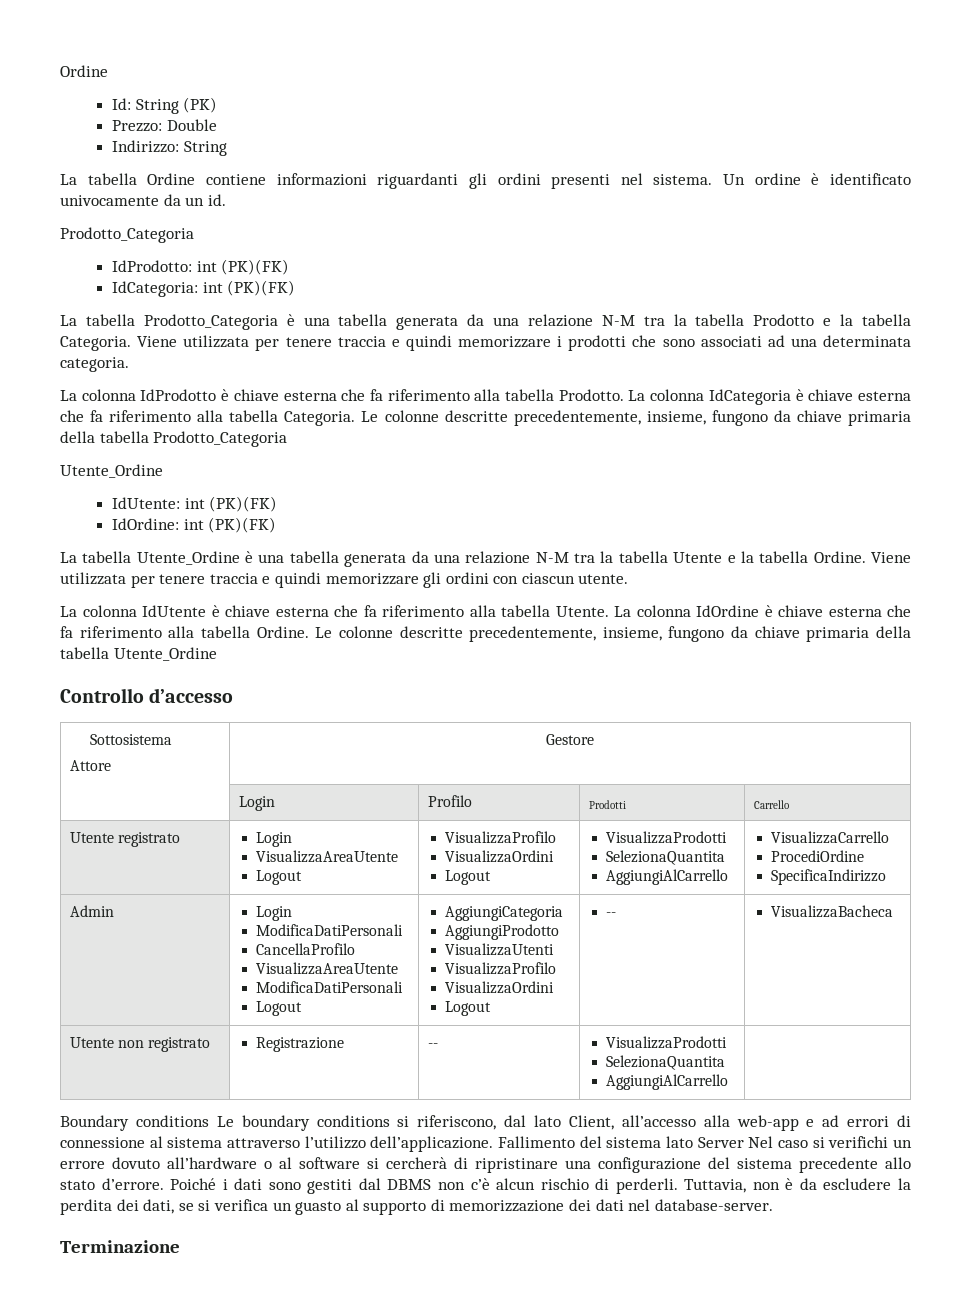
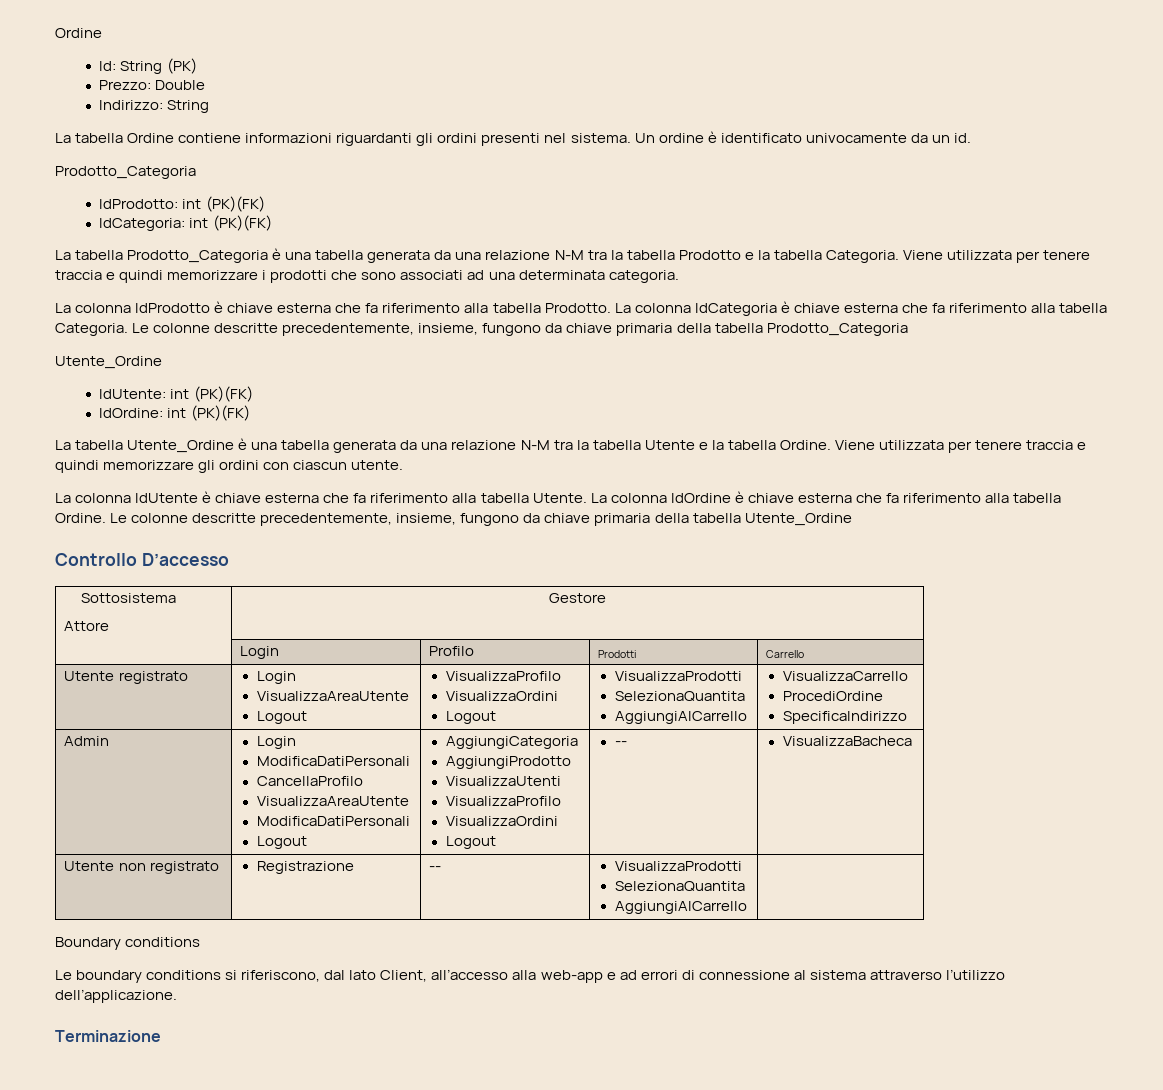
[149,688,234,703] d’accesso -> [141,553,229,566] D’accesso
(209, 1121) none -> (201, 942) //
[498,1136,912,1148] [60,1157,911,1173] [60,1178,911,1194] [60,1199,773,1215] Fallimento del sistema lato Server Nel caso si verifichi un errore dovuto all’hardware o al software si cercherà di ripristinare una configurazione del sistema precedente allo stato d’errore. Poiché i dati sono gestiti dal DBMS non c’è alcun rischio di perderli. Tuttavia, non è da escludere la perdita dei dati, se si verifica un guasto al supporto di memorizzazione dei dati nel database-server. -> (177, 996) none

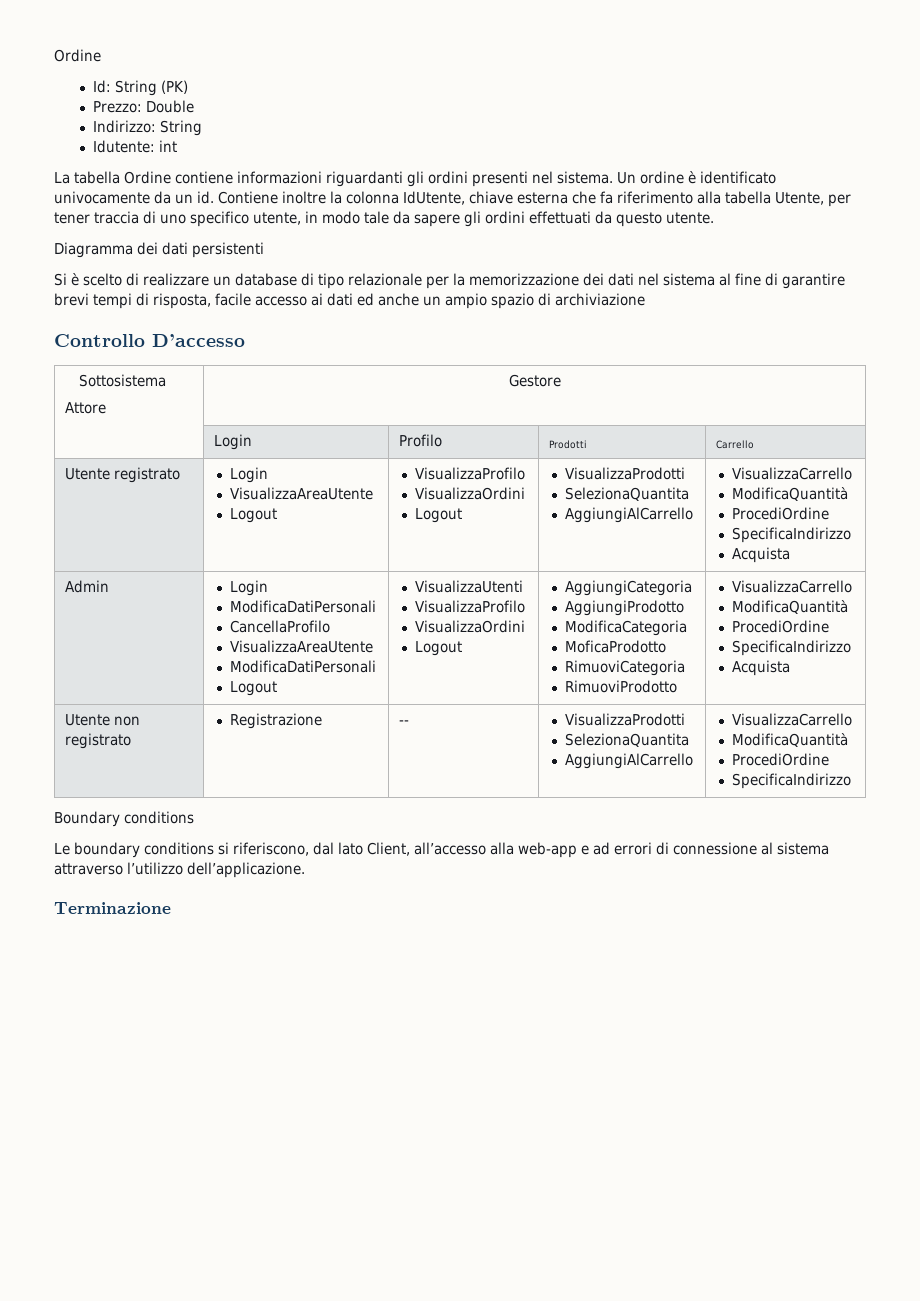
(210, 106) none -> [93,140,178,153] // Idutente: int
[55,166,196,179] [99,196,265,212] [99,215,272,231] [55,248,1091,263] [55,270,679,283] [55,301,1108,316] [55,323,908,336] [55,356,162,369] [99,386,253,402] [99,405,250,421] [55,438,1087,453] [55,460,404,473] [55,491,1062,503] [55,513,852,526] // Prodotto_Categoria // IdProdotto: int (PK)(FK) // IdCategoria: int (PK)(FK) // La tabella Prodotto_Categoria è una tabella generata da una relazione N-M tra la tabella Prodotto e la tabella Categoria. Viene utilizzata per tenere traccia e quindi memorizzare i prodotti che sono associati ad una determinata categoria. // La colonna IdProdotto è chiave esterna che fa riferimento alla tabella Prodotto. La colonna IdCategoria è chiave esterna che fa riferimento alla tabella Categoria. Le colonne descritte precedentemente, insieme, fungono da chiave primaria della tabella Prodotto_Categoria // Utente_Ordine // IdUtente: int (PK)(FK) // IdOrdine: int (PK)(FK) // La tabella Utente_Ordine è una tabella generata da una relazione N-M tra la tabella Utente e la tabella Ordine. Viene utilizzata per tenere traccia e quindi memorizzare gli ordini con ciascun utente. // La colonna IdUtente è chiave esterna che fa riferimento alla tabella Utente. La colonna IdOrdine è chiave esterna che fa riferimento alla tabella Ordine. Le colonne descritte precedentemente, insieme, fungono da chiave primaria della tabella Utente_Ordine -> [218,191,851,207] [54,211,714,227] [54,242,264,258] [54,273,845,289] [54,293,645,309] Contiene inoltre la colonna IdUtente, chiave esterna che fa riferimento alla tabella Utente, per tener traccia di uno specifico utente, in modo tale da sapere gli ordini effettuati da questo utente. // Diagramma dei dati persistenti // Si è scelto di realizzare un database di tipo relazionale per la memorizzazione dei dati nel sistema al fine di garantire brevi tempi di risposta, facile accesso ai dati ed anche un ampio spazio di archiviazione
[782,691,883,701] [782,711,907,724] // ProcediOrdine // SpecificaIndirizzo -> [732,487,849,501] [732,507,830,520] [732,527,852,543] [732,547,791,563] // ModificaQuantità // ProcediOrdine // SpecificaIndirizzo // Acquista
[445,736,578,749] [445,756,571,769] AggiungiCategoria // AggiungiProdotto // -> (278, 688) none
[614,741,627,746] [782,736,912,746] -- | VisualizzaBacheca -> [565,580,693,596] [565,600,685,616] [565,620,688,636] [565,640,667,653] [565,660,686,676] [565,680,678,693] [732,580,853,593] [732,600,849,614] [732,620,830,633] [732,640,852,656] [732,660,791,676] AggiungiCategoria // AggiungiProdotto // ModificaCategoria // MoficaProdotto // RimuoviCategoria // RimuoviProdotto | VisualizzaCarrello // ModificaQuantità // ProcediOrdine // SpecificaIndirizzo // Acquista
(747, 907) none -> [732,713,853,726] [732,733,849,747] [732,753,830,766] [732,773,852,789] VisualizzaCarrello // ModificaQuantità // ProcediOrdine // SpecificaIndirizzo

